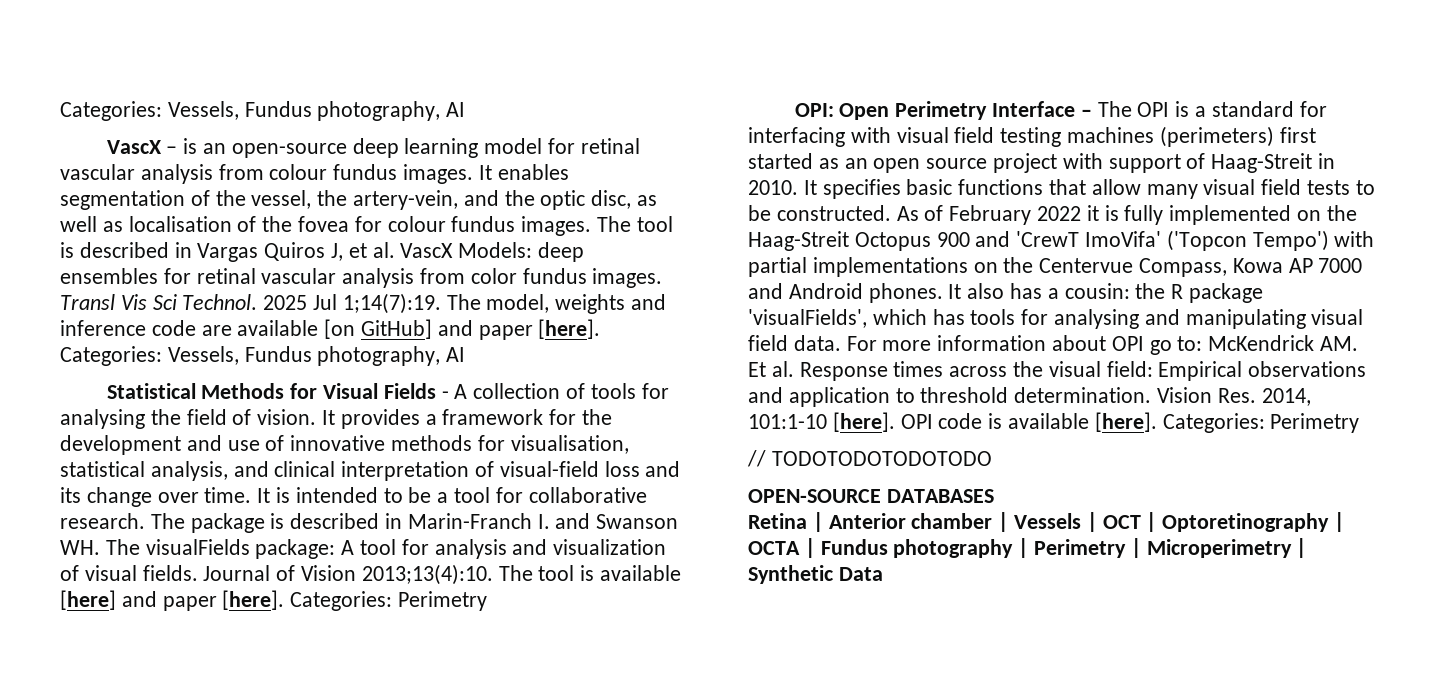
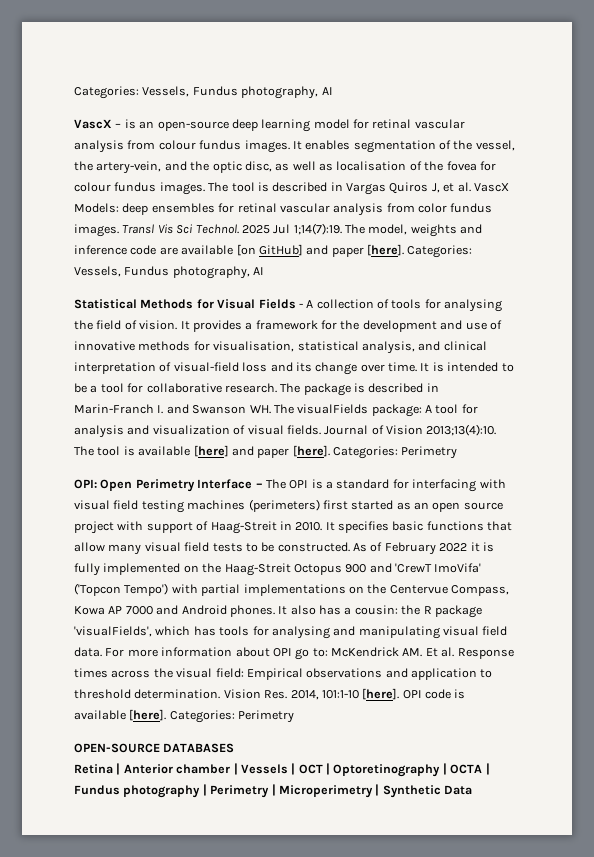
[747,450,992,467] // // TODOTODOTODOTODO -> (295, 716) none

